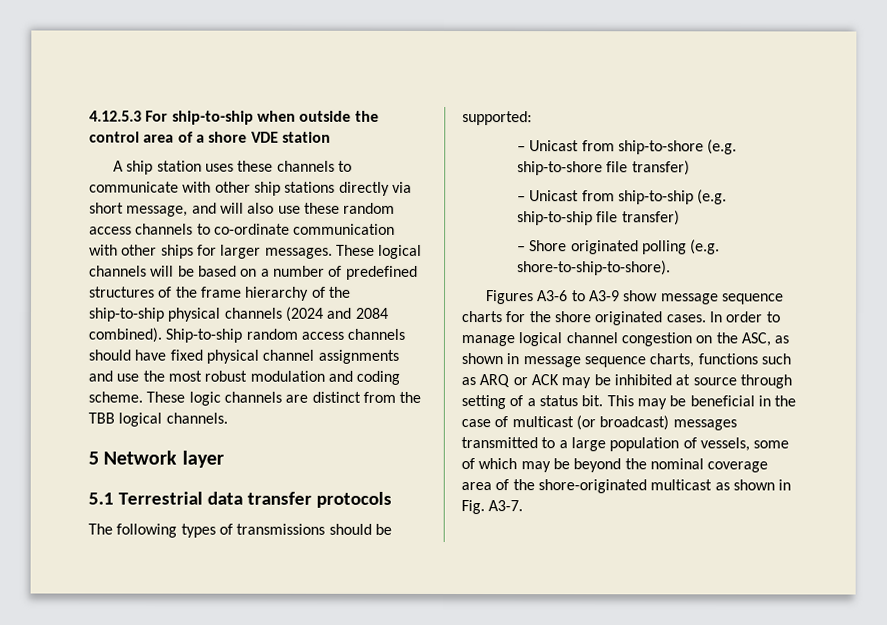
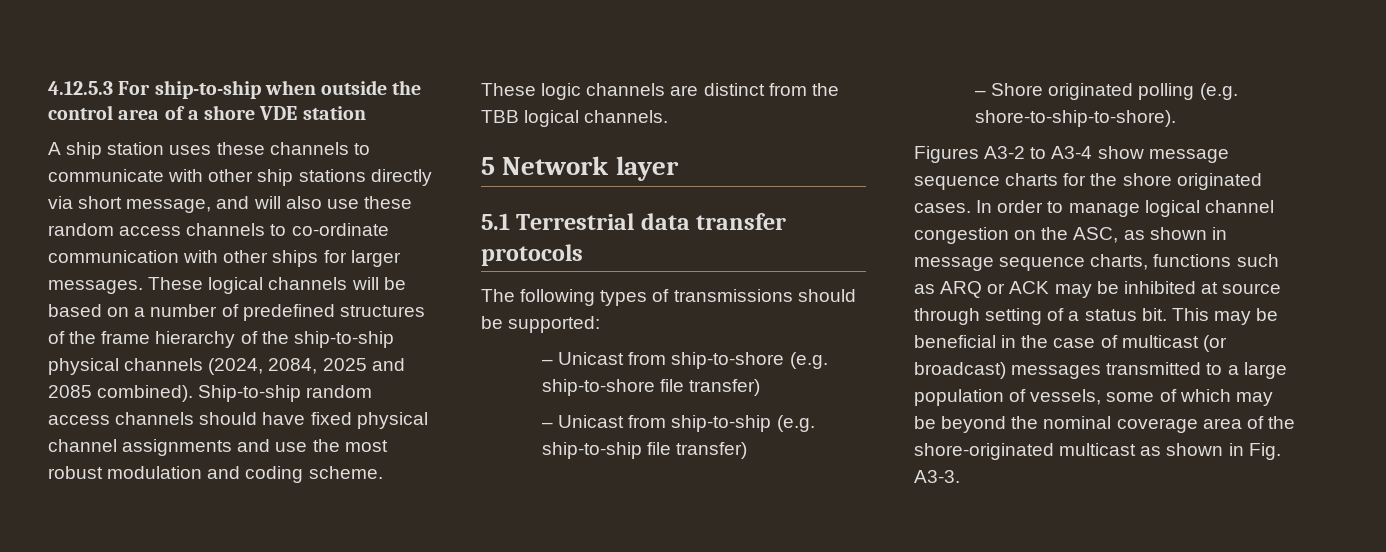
[284,306,389,322] (2024 and 2084 -> [208,358,405,375] [48,385,92,398] (2024, 2084, 2025 and 2085
[537,290,620,302] A3-6 to A3-9 -> [984,146,1093,159] A3-2 to A3-4
[488,500,524,512] A3-7. -> [914,470,960,483] A3-3.

